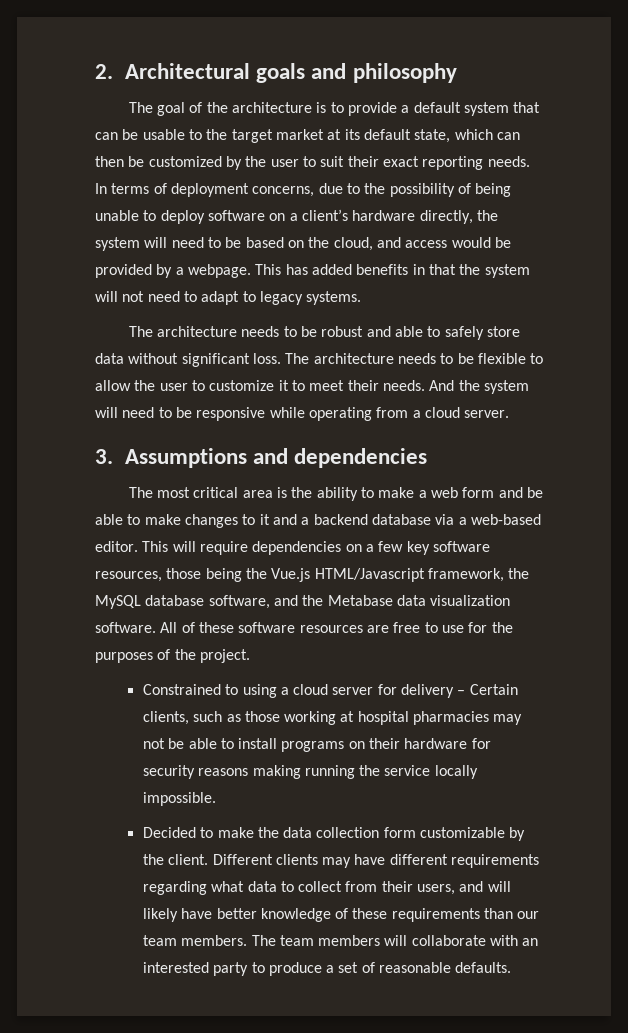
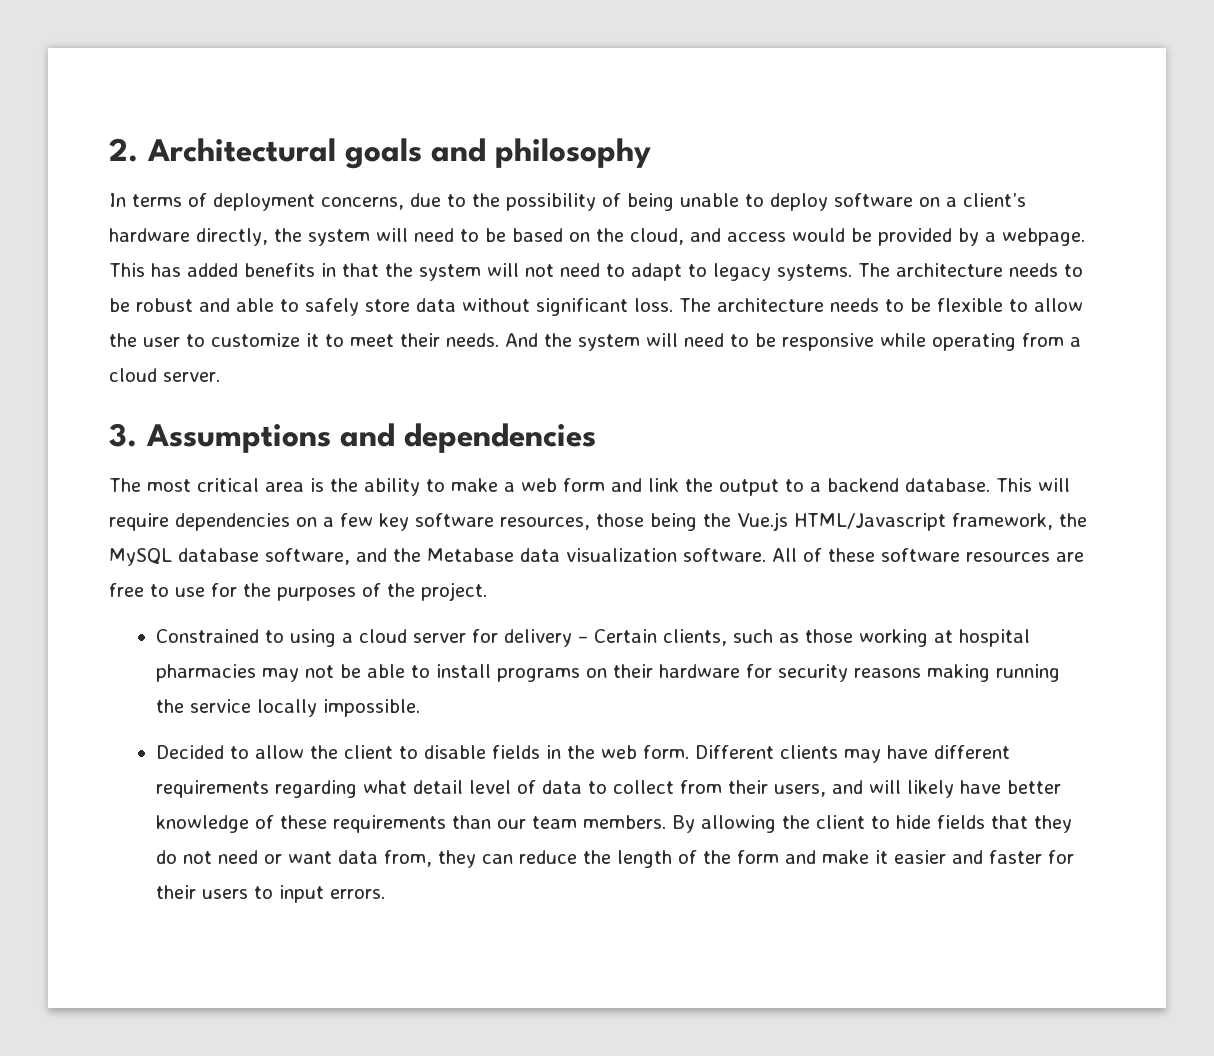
[128,102,541,116] [95,129,520,143] [95,156,530,170] The goal of the architecture is to provide a default system that can be usable to the target market at its default state, which can then be customized by the user to suit their exact reporting needs. -> (652, 153) none
(362, 298) // -> (852, 272) none
[526,487,543,498] [95,514,541,528] [95,541,138,552] be able to make changes to it and a backend database via a web-based editor. -> [648,478,990,496] link the output to a backend database.
[217,827,526,841] [142,854,209,865] make the data collection form customizable by the client. -> [255,745,690,759] allow the client to disable fields in the web form.
(245, 886) none -> [413,780,537,794] detail level of
[251,935,539,946] [142,962,512,976] The team members will collaborate with an interested party to produce a set of reasonable defaults. -> [672,815,1073,833] [156,850,1075,868] [156,885,386,903] By allowing the client to hide fields that they do not need or want data from, they can reduce the length of the form and make it easier and faster for their users to input errors.

